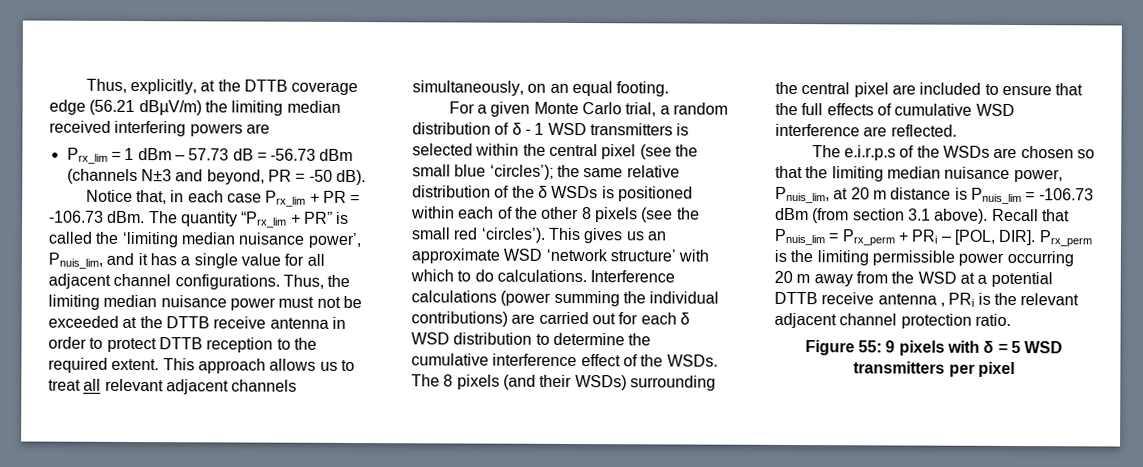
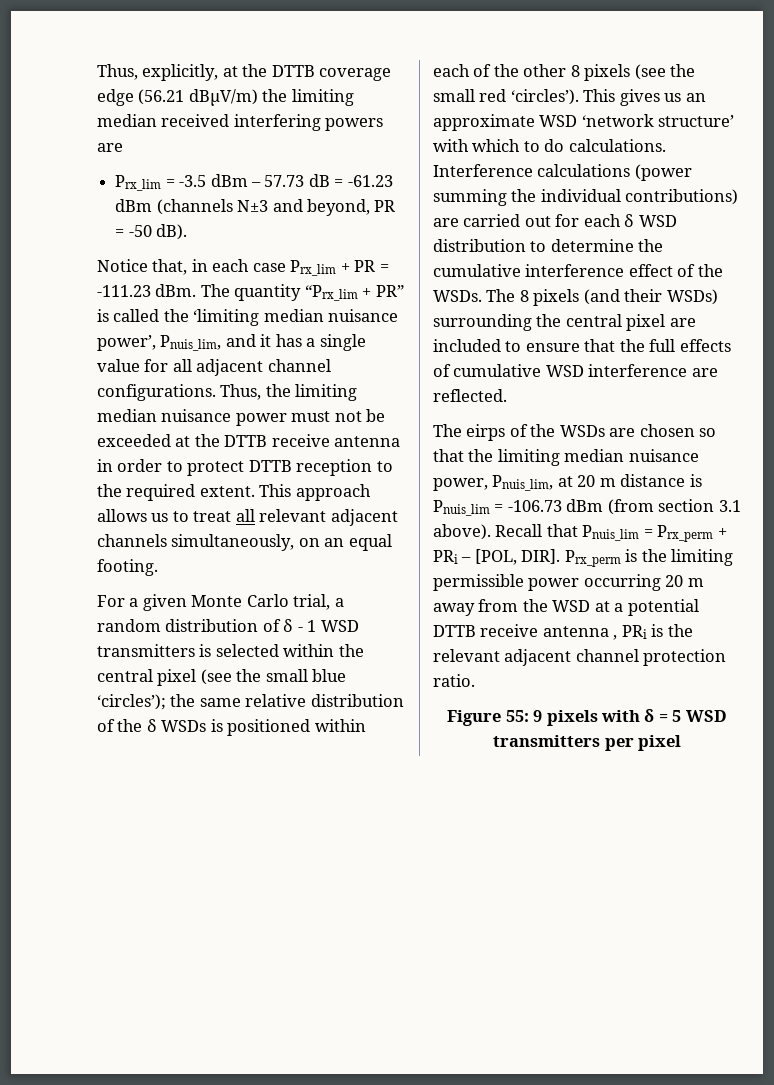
[124,147,135,161] 1 -> [179,175,207,187] -3.5
[270,148,317,161] -56.73 -> [347,175,393,187] -61.23
[49,210,104,223] -106.73 -> [97,285,151,297] -111.23
[844,145,897,161] e.i.r.p.s -> [466,424,506,441] eirps

